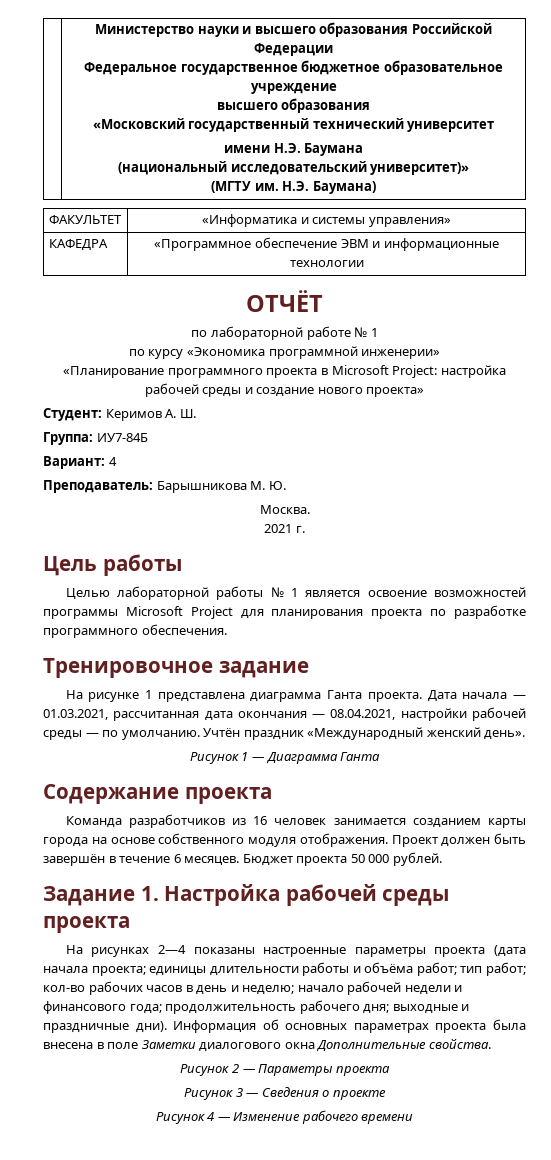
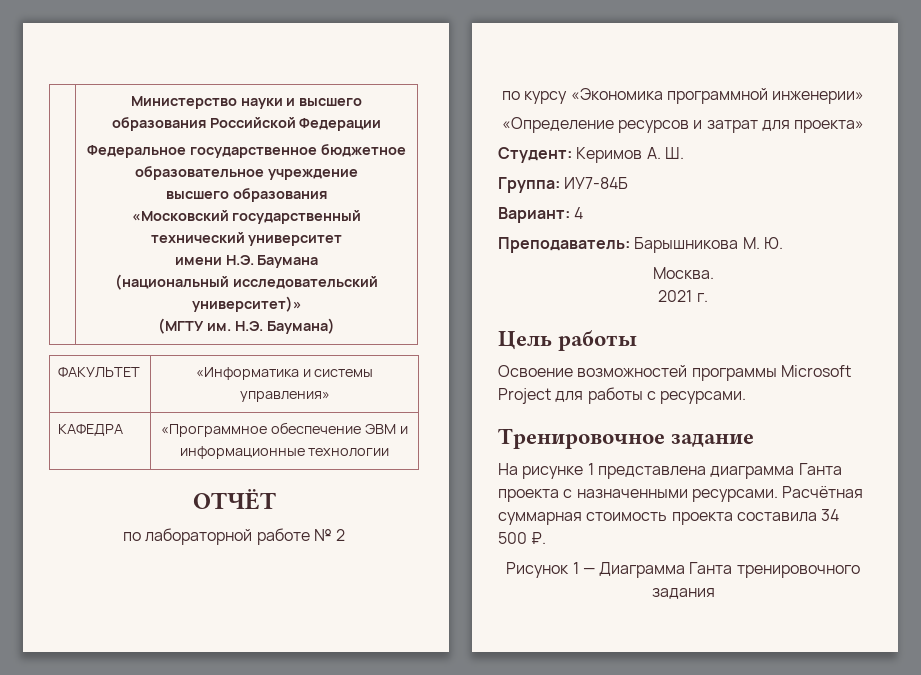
[370,328,378,337] 1 -> [336,529,346,541] 2
[63,365,506,378] [144,383,363,397] «Планирование программного проекта в Microsoft Project: настройка рабочей среды и создание нового -> [501,117,790,133] «Определение ресурсов и затрат для
[65,586,427,600] Целью лабораторной работы № 1 является освоение -> [498,365,573,377] Освоение
[271,605,526,619] [43,624,227,638] планирования проекта по разработке программного обеспечения. -> [587,387,747,404] работы с ресурсами.
[367,690,526,702] [43,707,526,721] [43,727,526,740] проекта. Дата начала — 01.03.2021, рассчитанная дата окончания — 08.04.2021, настройки рабочей среды — по умолчанию. Учтён праздник «Международный женский день». -> [498,486,864,502] [498,509,840,525] [498,532,547,544] проекта с назначенными ресурсами. Расчётная суммарная стоимость проекта составила 34 500 ₽.
[43,784,272,804] [65,814,526,828] [43,833,526,847] [43,852,442,866] [43,884,450,906] [43,916,130,933] [65,945,526,957] [43,962,526,976] [43,981,463,995] [43,1000,470,1014] [43,1019,526,1033] [43,1038,491,1052] [180,1064,390,1076] [184,1087,386,1100] [155,1110,414,1124] // Содержание проекта // Команда разработчиков из 16 человек занимается созданием карты города на основе собственного модуля отображения. Проект должен быть завершён в течение 6 месяцев. Бюджет проекта 50 000 рублей. // Задание 1. Настройка рабочей среды проекта // На рисунках 2—4 показаны настроенные параметры проекта (дата начала проекта; единицы длительности работы и объёма работ; тип работ; кол-во рабочих часов в день и неделю; начало рабочей недели и финансового года; продолжительность рабочего дня; выходные и праздничные дни). Информация об основных параметрах проекта была внесена в поле Заметки диалогового окна Дополнительные свойства. // Рисунок 2 — Параметры проекта // Рисунок 3 — Сведения о проекте // Рисунок 4 — Изменение рабочего времени -> [736,565,860,578] [651,588,715,599] тренировочного задания

